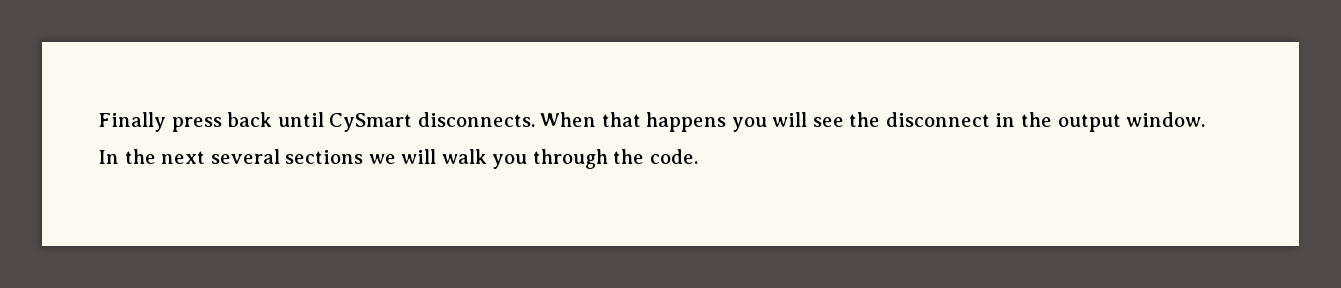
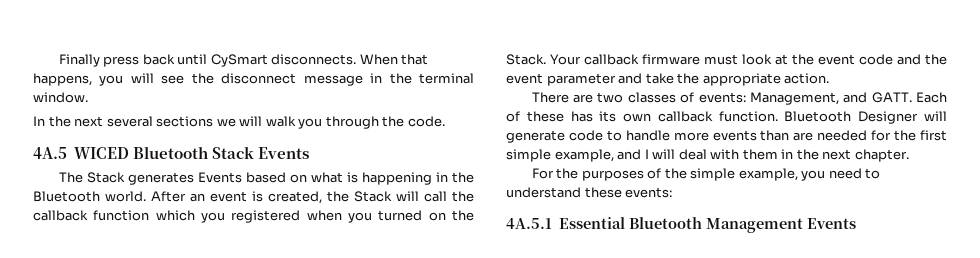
[646,112,727,132] happens -> [33,73,92,86] happens,
[995,112,1121,132] in the output -> [303,73,474,86] message in the terminal
(698, 156) none -> [33,146,309,159] [58,172,474,185] [33,191,474,204] [33,210,474,223] [506,54,947,65] [506,73,830,86] [531,92,947,105] [506,111,947,124] [506,130,948,143] [506,149,909,162] [531,168,881,181] [506,187,673,198] [506,217,856,233] // 4A.5 WICED Bluetooth Stack Events // The Stack generates Events based on what is happening in the Bluetooth world. After an event is created, the Stack will call the callback function which you registered when you turned on the Stack. Your callback firmware must look at the event code and the event parameter and take the appropriate action. // There are two classes of events: Management, and GATT. Each of these has its own callback function. Bluetooth Designer will generate code to handle more events than are needed for the first simple example, and I will deal with them in the next chapter. // For the purposes of the simple example, you need to understand these events: // 4A.5.1 Essential Bluetooth Management Events

